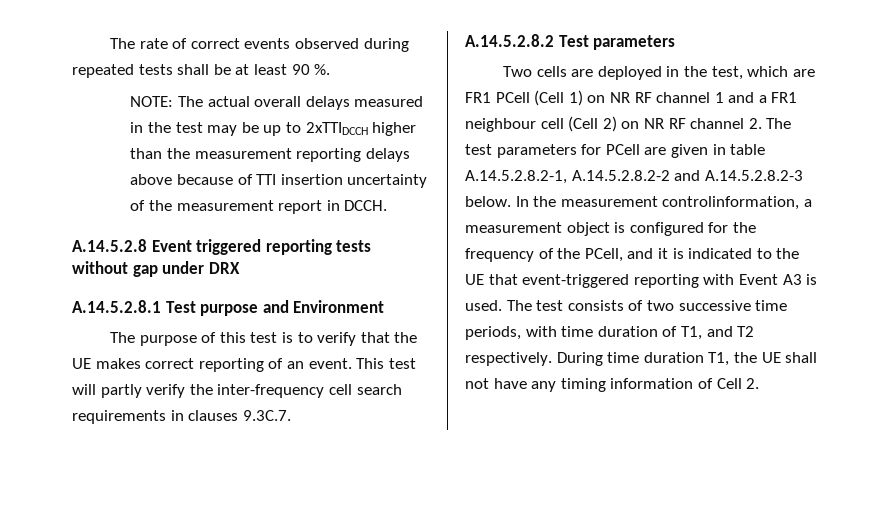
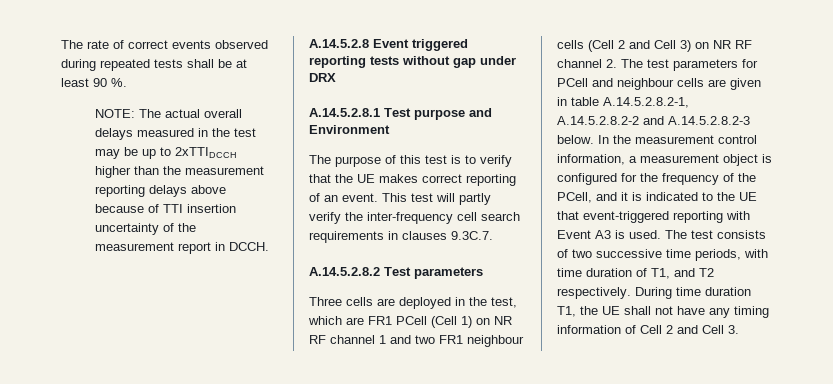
[503,66,533,77] Two -> [309,297,342,306] Three
[758,95,767,103] a -> [415,335,435,344] two
[540,116,617,132] cell (Cell 2) -> [557,40,691,52] cells (Cell 2 and Cell 3)
(640, 149) none -> [592,78,704,90] and neighbour cells
[662,196,800,210] controlinformation, -> [718,135,757,144] [557,154,625,165] control information,
[746,378,760,389] 2. -> [666,325,739,334] 2 and Cell 3.

